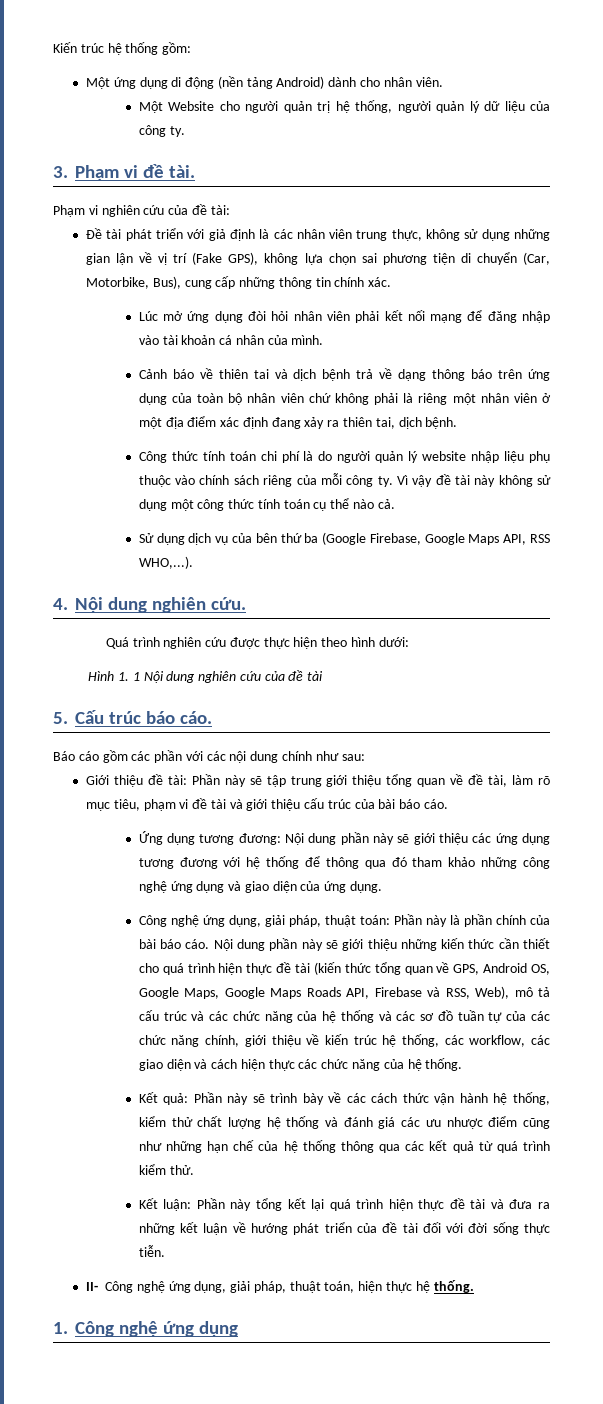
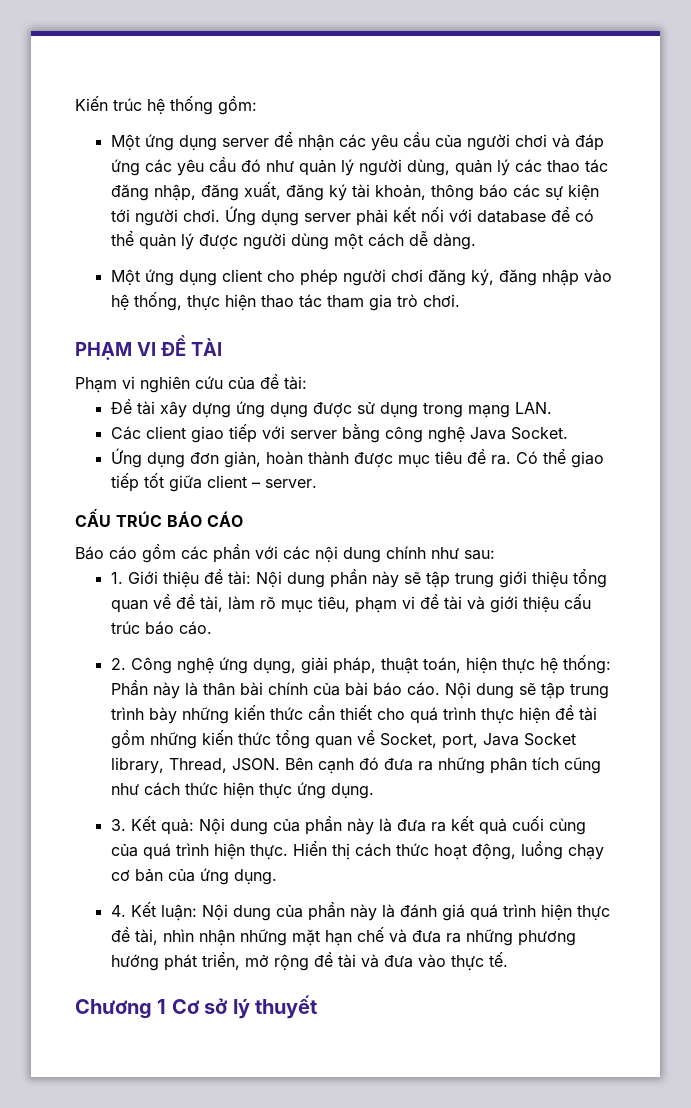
[171,76,443,89] [138,100,551,113] [138,125,185,137] [53,164,196,181] di động (nền tảng Android) dành cho nhân viên. // Một Website cho người quản trị hệ thống, người quản lý dữ liệu của công ty. // 3. Phạm vi đề tài. -> [221,132,604,151] [110,157,608,176] [110,182,599,201] [110,206,594,226] [110,231,476,250] [110,269,612,286] [110,292,460,311] [75,335,222,360] server để nhận các yêu cầu của người chơi và đáp ứng các yêu cầu đó như quản lý người dùng, quản lý các thao tác đăng nhập, đăng xuất, đăng ký tài khoản, thông báo các sự kiện tới người chơi. Ứng dụng server phải kết nối với database để có thể quản lý được người dùng một cách dễ dàng. // Một ứng dụng client cho phép người chơi đăng ký, đăng nhập vào hệ thống, thực hiện thao tác tham gia trò chơi. // PHẠM VI ĐỀ TÀI
[125,228,550,241] [85,252,550,265] [85,276,392,289] [138,310,550,323] [138,335,324,345] [138,368,551,381] [138,393,552,405] [138,416,458,429] [138,451,551,463] [138,473,552,487] [138,498,395,511] [138,532,550,545] [138,556,193,569] [53,597,247,613] [105,637,409,649] [88,670,324,683] [53,710,213,724] phát triển với giả định là các nhân viên trung thực, không sử dụng những gian lận về vị trí (Fake GPS), không lựa chọn sai phương tiện di chuyển (Car, Motorbike, Bus), cung cấp những thông tin chính xác. // Lúc mở ứng dụng đòi hỏi nhân viên phải kết nối mạng để đăng nhập vào tài khoản cá nhân của mình. // Cảnh báo về thiên tai và dịch bệnh trả về dạng thông báo trên ứng dụng của toàn bộ nhân viên chứ không phải là riêng một nhân viên ở một địa điểm xác định đang xảy ra thiên tai, dịch bệnh. // Công thức tính toán chi phí là do người quản lý website nhập liệu phụ thuộc vào chính sách riêng của mỗi công ty. Vì vậy đề tài này không sử dụng một công thức tính toán cụ thể nào cả. // Sử dụng dịch vụ của bên thứ ba (Google Firebase, Google Maps API, RSS WHO,...). // 4. Nội dung nghiên cứu. // Quá trình nghiên cứu được thực hiện theo hình dưới: // Hình 1. 1 Nội dung nghiên cứu của đề tài // 5. Cấu trúc báo cáo. -> [159,401,552,418] [110,424,568,443] [110,448,604,468] [110,473,317,492] [75,508,243,527] xây dựng ứng dụng được sử dụng trong mạng LAN. // Các client giao tiếp với server bằng công nghệ Java Socket. // Ứng dụng đơn giản, hoàn thành được mục tiêu đề ra. Có thể giao tiếp tốt giữa client – server. // CẤU TRÚC BÁO CÁO
(365, 757) none -> [110,572,123,584] 1.
[191,774,220,785] Phần -> [255,569,367,588] Nội dung phần
[354,799,448,809] [138,831,550,845] [138,856,550,869] [138,881,383,893] [138,914,550,927] [138,938,550,951] [138,962,551,975] [138,986,550,999] [138,1010,550,1023] [138,1034,550,1047] [138,1058,463,1071] [138,1092,550,1105] [138,1116,551,1129] [138,1140,551,1153] [138,1164,194,1175] [138,1198,551,1211] [138,1222,550,1235] [138,1245,165,1257] [85,1282,98,1291] của bài báo cáo. // Ứng dụng tương đương: Nội dung phần này sẽ giới thiệu các ứng dụng tương đương với hệ thống để thông qua đó tham khảo những công nghệ ứng dụng và giao diện của ứng dụng. // Công nghệ ứng dụng, giải pháp, thuật toán: Phần này là phần chính của bài báo cáo. Nội dung phần này sẽ giới thiệu những kiến thức cần thiết cho quá trình hiện thực đề tài (kiến thức tổng quan về GPS, Android OS, Google Maps, Google Maps Roads API, Firebase và RSS, Web), mô tả cấu trúc và các chức năng của hệ thống và các sơ đồ tuần tự của các chức năng chính, giới thiệu về kiến trúc hệ thống, các workflow, các giao diện và cách hiện thực các chức năng của hệ thống. // Kết quả: Phần này sẽ trình bày về các cách thức vận hành hệ thống, kiểm thử chất lượng hệ thống và đánh giá các ưu nhược điểm cũng như những hạn chế của hệ thống thông qua các kết quả từ quá trình kiểm thử. // Kết luận: Phần này tổng kết lại quá trình hiện thực đề tài và đưa ra những kết luận về hướng phát triển của đề tài đối với đời sống thực tiễn. // II- -> [144,621,212,635] [110,658,126,670] báo cáo. // 2.
[433,1280,474,1293] [53,1321,239,1337] thống. // 1. Công nghệ ứng dụng -> [562,655,611,674] [110,680,609,699] [110,705,597,724] [110,730,576,749] [110,757,601,774] [110,782,374,799] [110,816,586,835] [110,841,604,860] [110,868,277,885] [110,902,610,921] [110,927,576,946] [110,952,508,971] [75,995,317,1019] thống: Phần này là thân bài chính của bài báo cáo. Nội dung sẽ tập trung trình bày những kiến thức cần thiết cho quá trình thực hiện đề tài gồm những kiến thức tổng quan về Socket, port, Java Socket library, Thread, JSON. Bên cạnh đó đưa ra những phân tích cũng như cách thức hiện thực ứng dụng. // 3. Kết quả: Nội dung của phần này là đưa ra kết quả cuối cùng của quá trình hiện thực. Hiển thị cách thức hoạt động, luồng chạy cơ bản của ứng dụng. // 4. Kết luận: Nội dung của phần này là đánh giá quá trình hiện thực đề tài, nhìn nhận những mặt hạn chế và đưa ra những phương hướng phát triển, mở rộng đề tài và đưa vào thực tế. // Chương 1 Cơ sở lý thuyết

